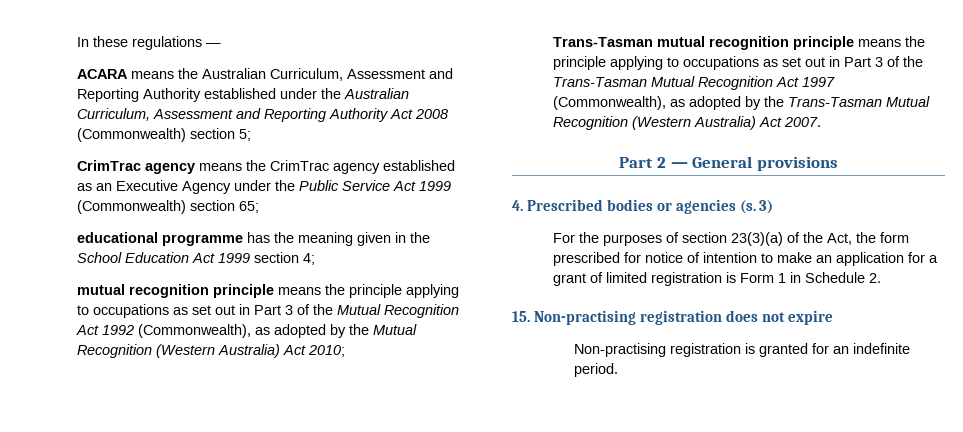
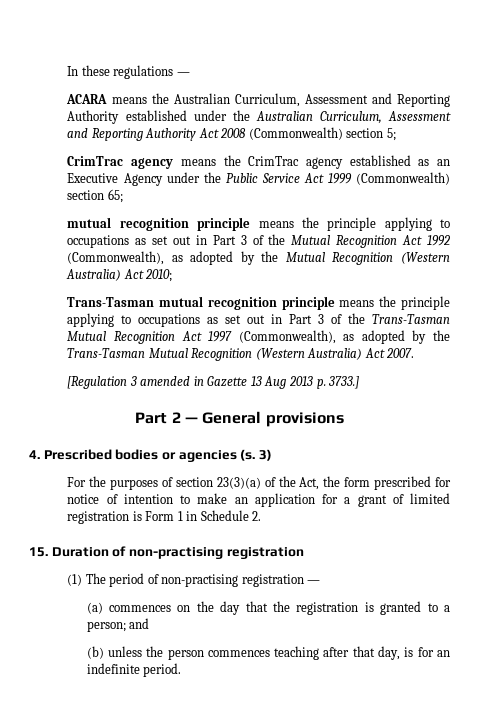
[77,232,431,246] [77,252,316,265] // educational programme has the meaning given in the School Education Act 1999 section 4; -> (123, 196) none
(822, 122) none -> [67,376,360,389] // [Regulation 3 amended in Gazette 13 Aug 2013 p. 3733.]
[533,310,833,325] [573,343,808,357] Non-practising registration does not expire // Non-practising registration is granted -> [51,546,304,559] [67,573,321,587] [86,601,451,615] [86,618,150,632] [86,646,414,660] Duration of non-practising registration // (1) The period of non-practising registration — // (a) commences on the day that the registration is granted to a person; and // (b) unless the person commences teaching after that day, is

